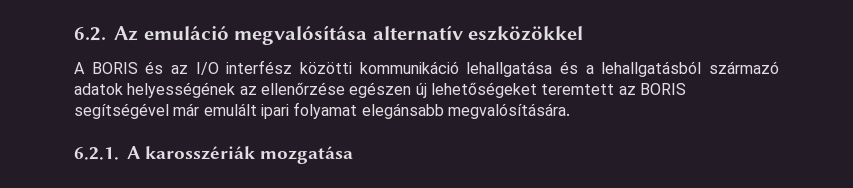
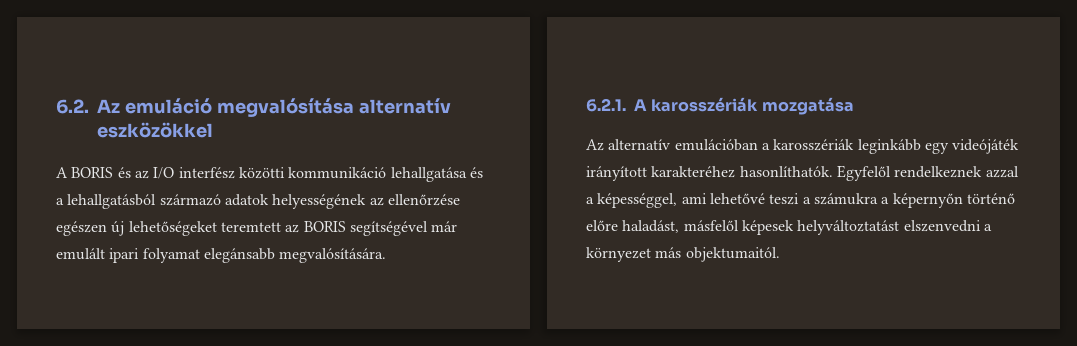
(354, 155) none -> [586,139,1020,154] [586,165,1019,181] [586,193,1015,208] [586,220,992,235] [586,247,780,262] // Az alternatív emulációban a karosszériák leginkább egy videójáték irányított karakteréhez hasonlíthatók. Egyfelől rendelkeznek azzal a képességgel, ami lehetővé teszi a számukra a képernyőn történő előre haladást, másfelől képesek helyváltoztatást elszenvedni a környezet más objektumaitól.

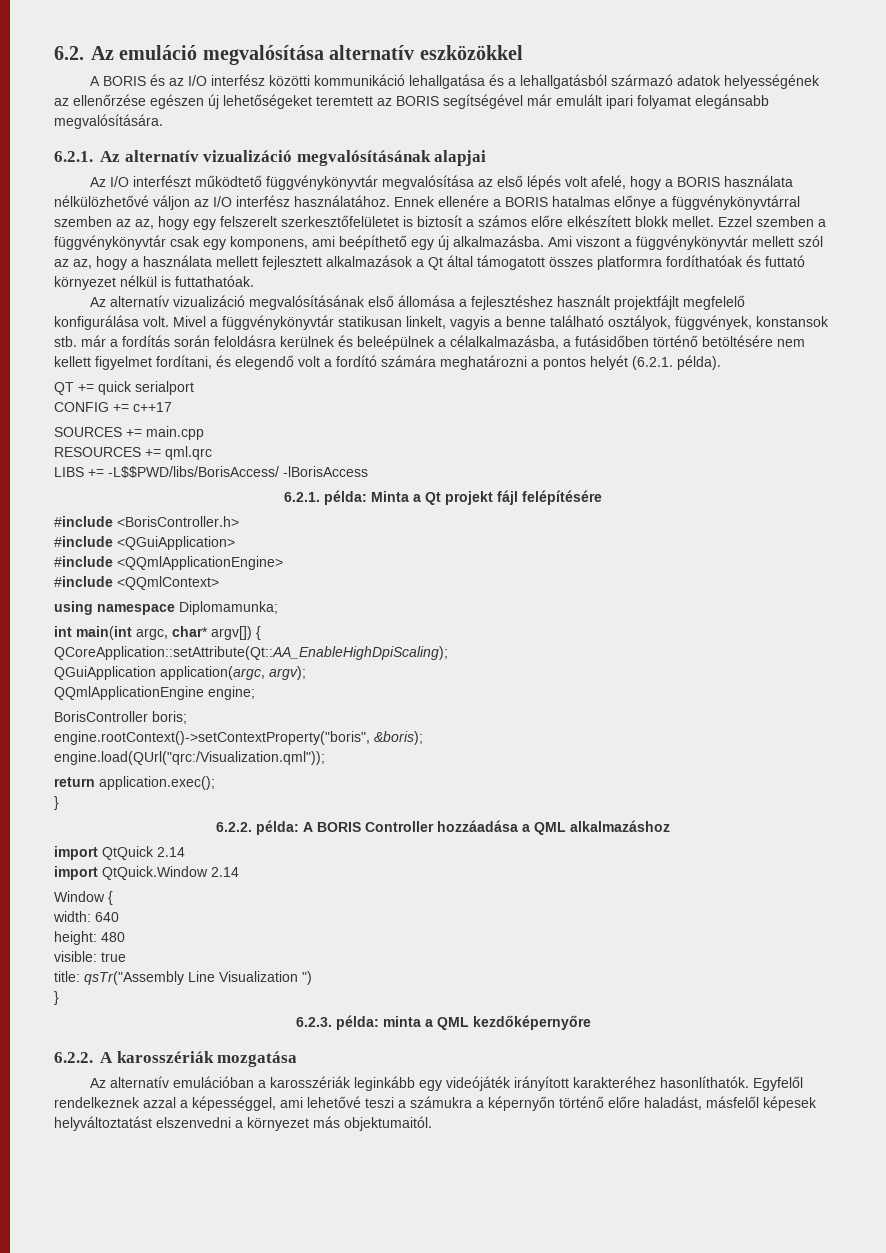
(626, 105) none -> [100,150,487,166] [89,175,793,190] [54,195,800,210] [54,215,826,230] [54,235,823,250] [54,255,805,270] [54,275,254,290] [89,295,745,310] [54,315,829,330] [54,335,805,350] [54,355,721,370] [54,381,194,395] [54,402,172,412] [54,426,204,440] [54,446,212,460] [54,466,368,478] [284,490,602,505] [54,516,239,527] [54,536,235,550] [54,556,283,570] [54,576,219,590] [54,601,278,615] [54,626,261,640] [54,646,448,660] [54,666,306,680] [54,686,255,700] [54,711,187,724] [54,731,423,745] [54,751,325,765] [54,776,215,790] [54,796,59,810] [216,820,670,835] [54,846,185,860] [54,866,239,880] [54,891,113,905] [53,911,119,922] [54,931,125,945] [54,951,126,962] [54,971,312,985] [54,991,59,1005] [295,1015,591,1030] [54,1052,93,1063] Az alternatív vizualizáció megvalósításának alapjai // Az I/O interfészt működtető függvénykönyvtár megvalósítása az első lépés volt afelé, hogy a BORIS használata nélkülözhetővé váljon az I/O interfész használatához. Ennek ellenére a BORIS hatalmas előnye a függvénykönyvtárral szemben az az, hogy egy felszerelt szerkesztőfelületet is biztosít a számos előre elkészített blokk mellet. Ezzel szemben a függvénykönyvtár csak egy komponens, ami beépíthető egy új alkalmazásba. Ami viszont a függvénykönyvtár mellett szól az az, hogy a használata mellett fejlesztett alkalmazások a Qt által támogatott összes platformra fordíthatóak és futtató környezet nélkül is futtathatóak. // Az alternatív vizualizáció megvalósításának első állomása a fejlesztéshez használt projektfájlt megfelelő konfigurálása volt. Mivel a függvénykönyvtár statikusan linkelt, vagyis a benne található osztályok, függvények, konstansok stb. már a fordítás során feloldásra kerülnek és beleépülnek a célalkalmazásba, a futásidőben történő betöltésére nem kellett figyelmet fordítani, és elegendő volt a fordító számára meghatározni a pontos helyét (6.2.1. példa). // QT += quick serialport // CONFIG += c++17 // SOURCES += main.cpp // RESOURCES += qml.qrc // LIBS += -L$$PWD/libs/BorisAccess/ -lBorisAccess // 6.2.1. példa: Minta a Qt projekt fájl felépítésére // #include <BorisController.h> // #include <QGuiApplication> // #include <QQmlApplicationEngine> // #include <QQmlContext> // using namespace Diplomamunka; // int main(int argc, char* argv[]) { // QCoreApplication::setAttribute(Qt::AA_EnableHighDpiScaling); // QGuiApplication application(argc, argv); // QQmlApplicationEngine engine; // BorisController boris; // engine.rootContext()->setContextProperty("boris", &boris); // engine.load(QUrl("qrc:/Visualization.qml")); // return application.exec(); // } // 6.2.2. példa: A BORIS Controller hozzáadása a QML alkalmazáshoz // import QtQuick 2.14 // import QtQuick.Window 2.14 // Window { // width: 640 // height: 480 // visible: true // title: qsTr("Assembly Line Visualization ") // } // 6.2.3. példa: minta a QML kezdőképernyőre // 6.2.2.

